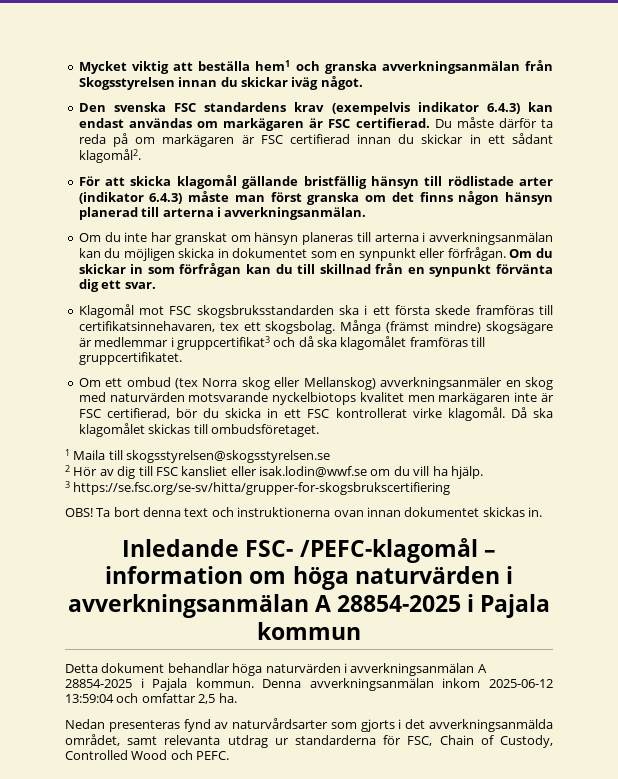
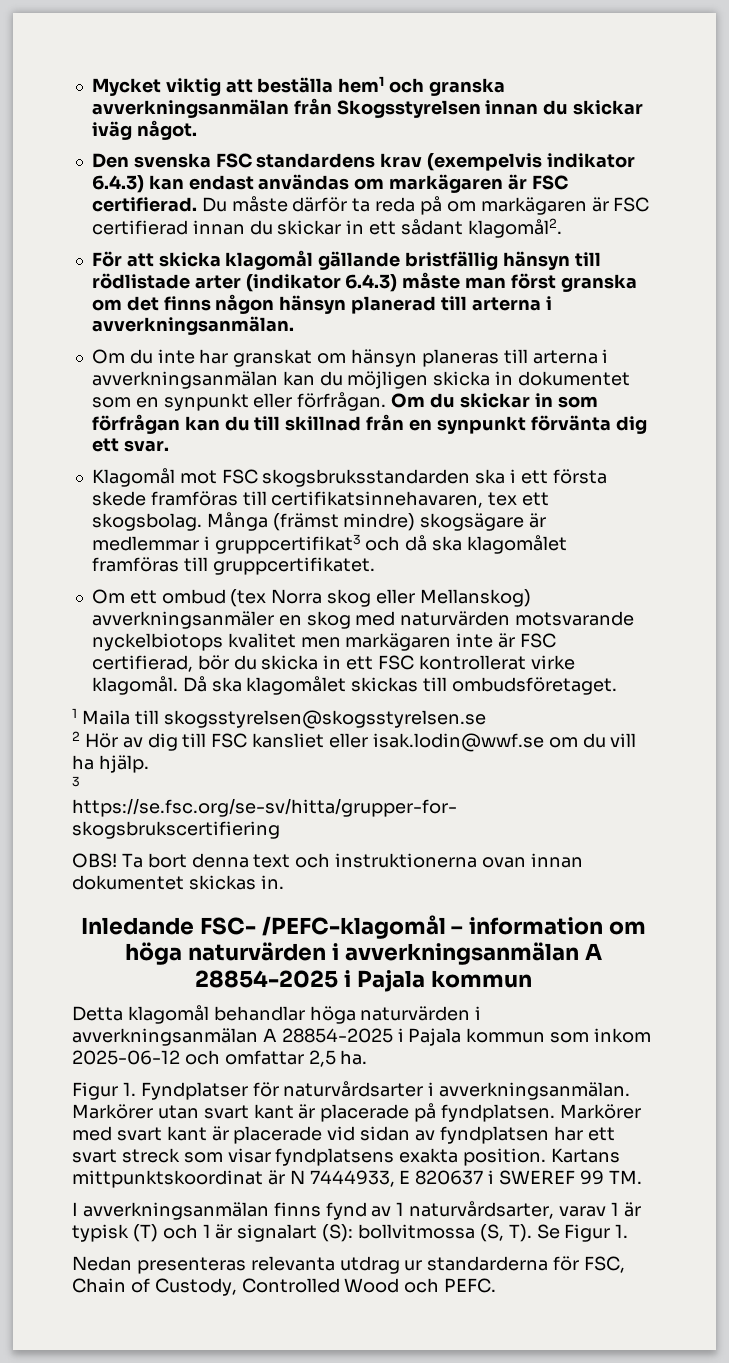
[101,663,165,673] dokument -> [127,1005,209,1024] klagomål
[195,678,434,691] kommun. Denna avverkningsanmälan -> [466,1028,590,1043] kommun som
[65,694,114,703] 13:59:04 -> (180, 1057) none
[65,718,553,732] [65,734,158,746] Nedan presenteras fynd av naturvårdsarter som gjorts i det avverkningsanmälda området, samt -> [72,1081,631,1100] [72,1103,641,1122] [72,1126,615,1144] [72,1148,621,1166] [72,1170,642,1188] [72,1201,641,1220] [72,1224,629,1242] [72,1256,246,1274] Figur 1. Fyndplatser för naturvårdsarter i avverkningsanmälan. Markörer utan svart kant är placerade på fyndplatsen. Markörer med svart kant är placerade vid sidan av fyndplatsen har ett svart streck som visar fyndplatsens exakta position. Kartans mittpunktskoordinat är N 7444933, E 820637 i SWEREF 99 TM. // I avverkningsanmälan finns fynd av 1 naturvårdsarter, varav 1 är typisk (T) och 1 är signalart (S): bollvitmossa (S, T). Se Figur 1. // Nedan presenteras

